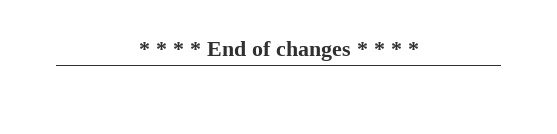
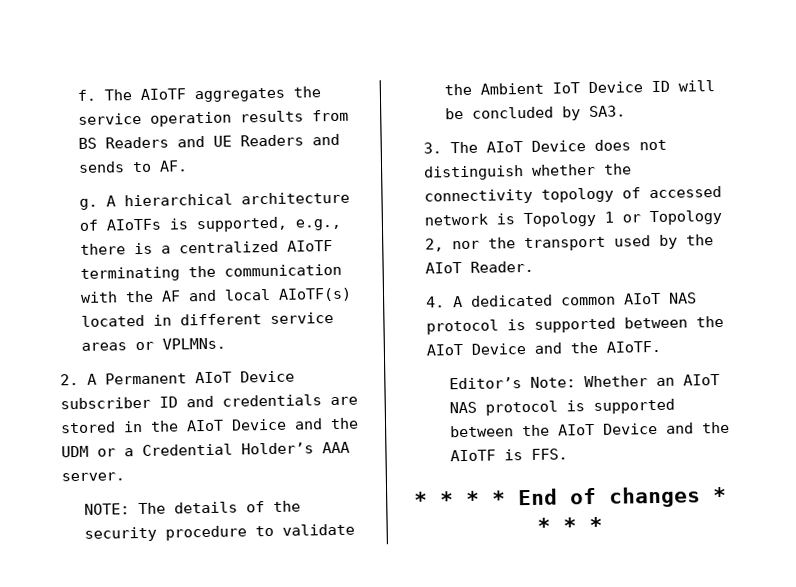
(138, 49) none -> [76,86,321,103] [77,109,349,127] [77,133,340,149] [77,160,188,173] [78,191,350,210] [78,216,342,233] [79,240,333,255] [79,263,342,282] [79,287,352,303] [80,312,334,327] [80,337,226,351] [59,370,295,386] [59,394,358,410] [59,417,359,434] [60,441,350,458] [60,472,125,482] [83,500,301,515] [83,523,355,542] [443,80,715,96] [444,105,626,121] [422,139,667,154] [423,163,632,181] [423,185,722,205] [423,209,722,228] [424,234,714,252] [424,260,534,274] [425,292,697,308] [425,315,724,335] [425,340,661,356] [448,374,720,390] [448,398,675,416] [449,421,730,438] [449,448,568,462] f. The AIoTF aggregates the service operation results from BS Readers and UE Readers and sends to AF. // g. A hierarchical architecture of AIoTFs is supported, e.g., there is a centralized AIoTF terminating the communication with the AF and local AIoTF(s) located in different service areas or VPLMNs. // 2. A Permanent AIoT Device subscriber ID and credentials are stored in the AIoT Device and the UDM or a Credential Holder’s AAA server. // NOTE: The details of the security procedure to validate the Ambient IoT Device ID will be concluded by SA3. // 3. The AIoT Device does not distinguish whether the connectivity topology of accessed network is Topology 1 or Topology 2, nor the transport used by the AIoT Reader. // 4. A dedicated common AIoT NAS protocol is supported between the AIoT Device and the AIoTF. // Editor’s Note: Whether an AIoT NAS protocol is supported between the AIoT Device and the AIoTF is FFS. //

